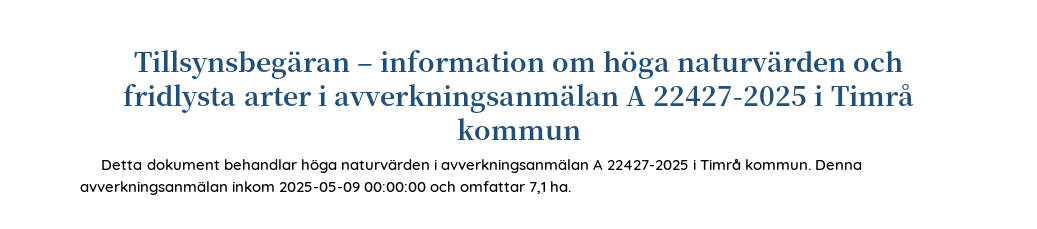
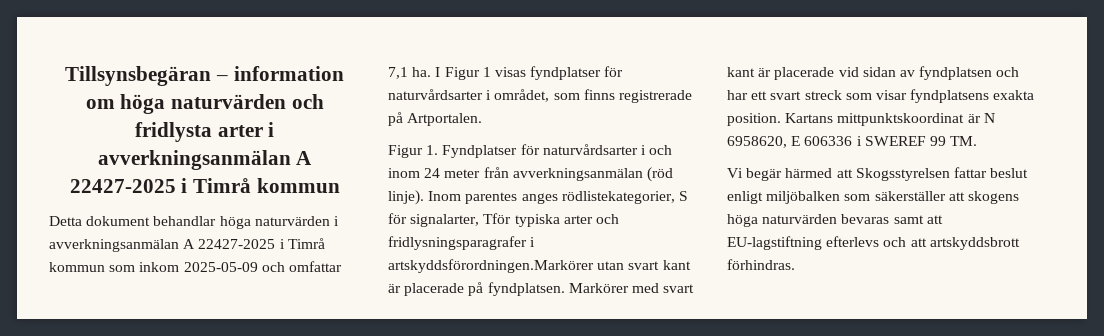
[744,159,863,170] [80,181,228,195] kommun. Denna avverkningsanmälan -> [49,262,136,272] kommun som
[364,182,427,192] 00:00:00 -> (258, 267) none
(572, 186) none -> [435,66,624,80] [388,89,692,103] [388,112,483,126] [388,144,673,158] [388,167,673,182] [388,190,688,205] [388,213,619,227] [388,236,536,250] [388,259,691,273] [388,282,695,296] [727,66,1020,80] [727,89,1035,103] [727,113,995,126] [727,136,978,148] [727,167,1029,181] [727,191,1019,204] [727,214,943,227] [727,236,1020,250] [727,259,795,270] I Figur 1 visas fyndplatser för naturvårdsarter i området, som finns registrerade på Artportalen. // Figur 1. Fyndplatser för naturvårdsarter i och inom 24 meter från avverkningsanmälan (röd linje). Inom parentes anges rödlistekategorier, S för signalarter, Tför typiska arter och fridlysningsparagrafer i artskyddsförordningen.Markörer utan svart kant är placerade på fyndplatsen. Markörer med svart kant är placerade vid sidan av fyndplatsen och har ett svart streck som visar fyndplatsens exakta position. Kartans mittpunktskoordinat är N 6958620, E 606336 i SWEREF 99 TM. // Vi begär härmed att Skogsstyrelsen fattar beslut enligt miljöbalken som säkerställer att skogens höga naturvärden bevaras samt att EU-lagstiftning efterlevs och att artskyddsbrott förhindras.

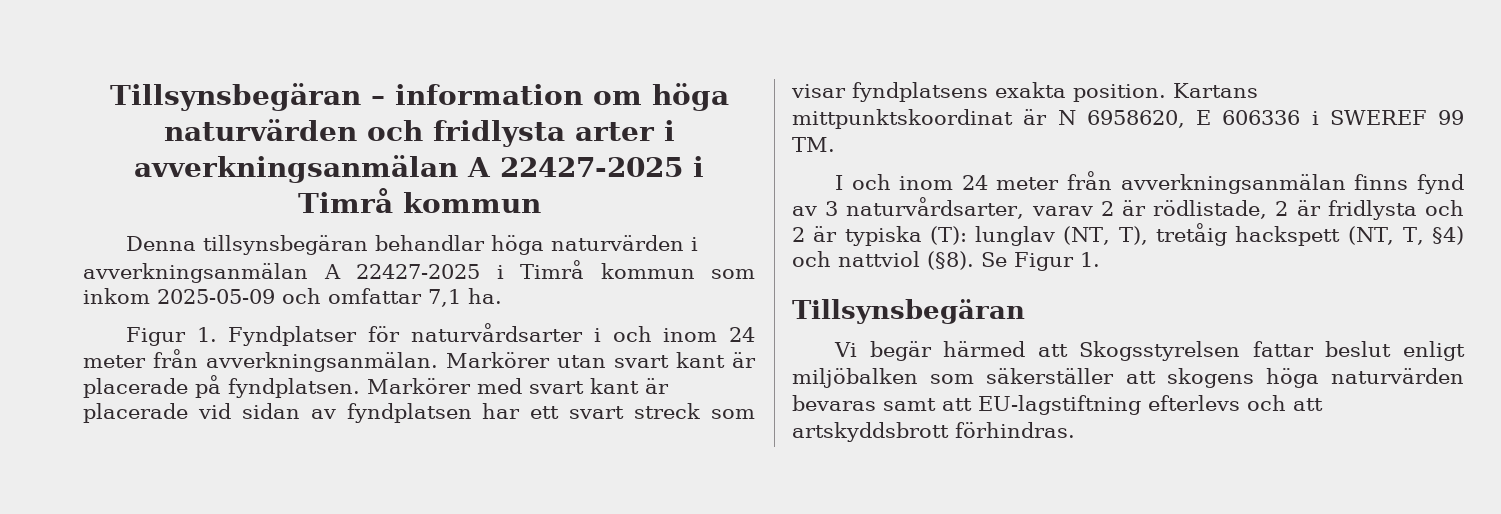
[49,216,151,226] Detta dokument -> [125,235,368,255] Denna tillsynsbegäran
[435,66,624,80] [388,89,692,103] [388,112,483,126] I Figur 1 visas fyndplatser för naturvårdsarter i området, som finns registrerade på Artportalen. -> (502, 296) none
[512,167,673,182] [388,190,688,205] [388,213,619,227] [388,236,536,250] [388,259,594,273] avverkningsanmälan (röd linje). Inom parentes anges rödlistekategorier, S för signalarter, Tför typiska arter och fridlysningsparagrafer i artskyddsförordningen.Markörer -> [206,352,550,372] avverkningsanmälan. Markörer
[996,67,1020,77] och -> (472, 413) none
(978, 141) none -> [834,171,1464,194] [792,197,1464,220] [792,223,1464,246] [792,251,1100,271] [792,299,1025,324] // I och inom 24 meter från avverkningsanmälan finns fynd av 3 naturvårdsarter, varav 2 är rödlistade, 2 är fridlysta och 2 är typiska (T): lunglav (NT, T), tretåig hackspett (NT, T, §4) och nattviol (§8). Se Figur 1. // Tillsynsbegäran

